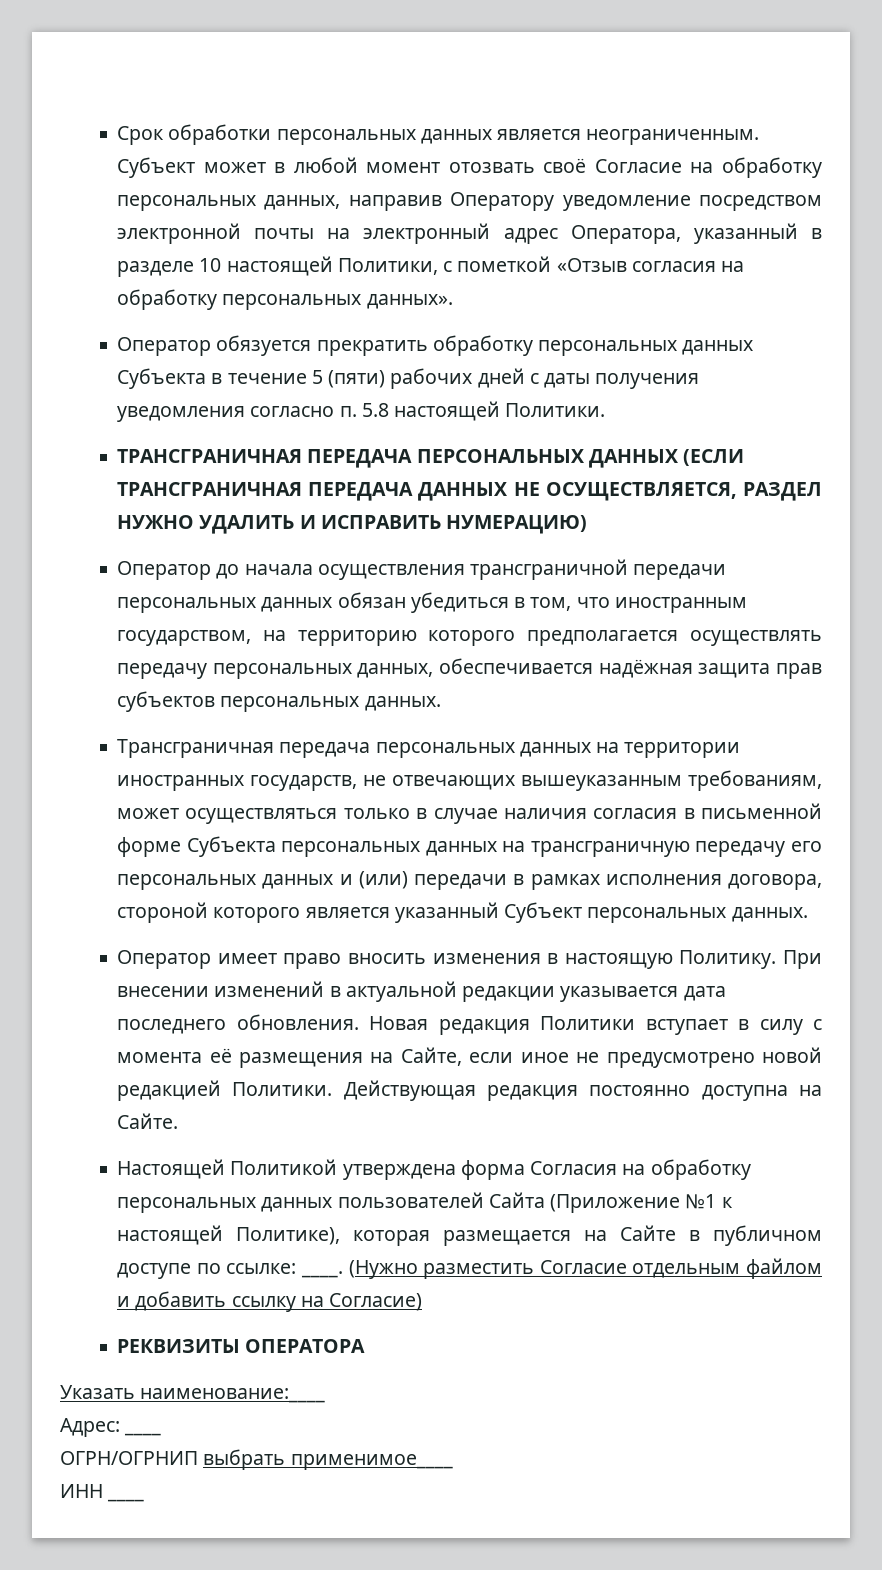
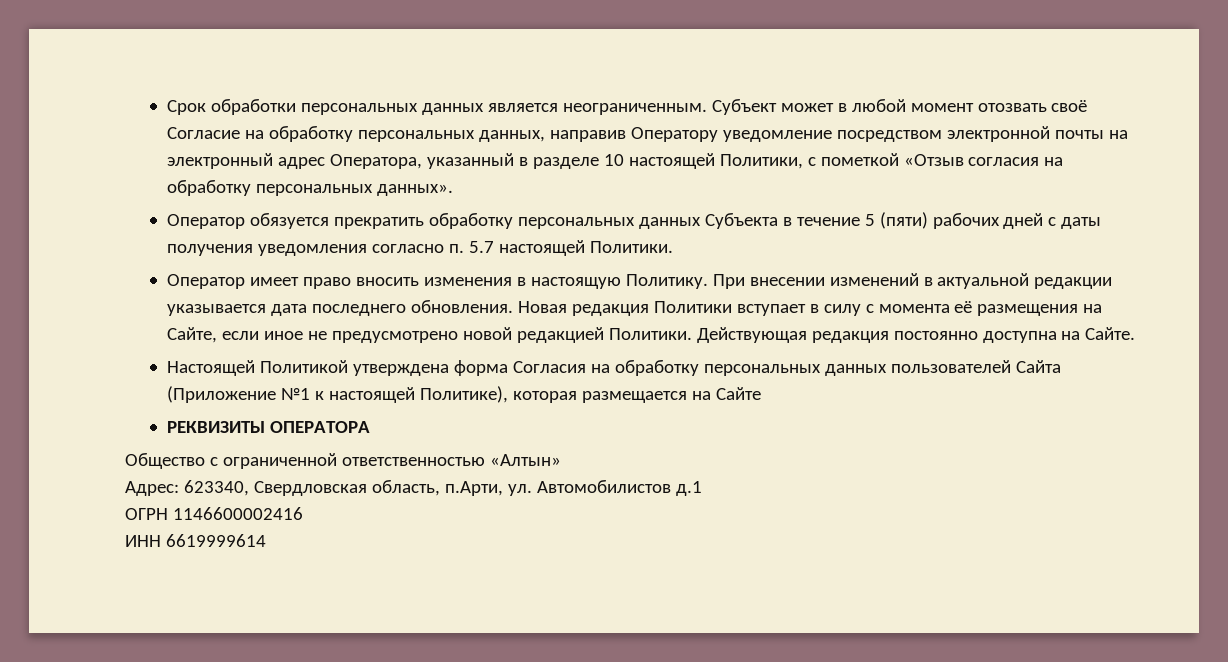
[361,403,389,417] 5.8 -> [468,241,494,253] 5.7
[117,449,745,468] [117,482,822,501] [117,515,588,534] [117,559,727,580] [117,592,747,613] [117,630,823,646] [117,658,823,679] [117,691,441,712] [117,739,741,758] [117,770,823,791] [117,803,822,824] [117,836,822,857] [117,871,822,890] [117,902,808,923] // ТРАНСГРАНИЧНАЯ ПЕРЕДАЧА ПЕРСОНАЛЬНЫХ ДАННЫХ (ЕСЛИ ТРАНСГРАНИЧНАЯ ПЕРЕДАЧА ДАННЫХ НЕ ОСУЩЕСТВЛЯЕТСЯ, РАЗДЕЛ НУЖНО УДАЛИТЬ И ИСПРАВИТЬ НУМЕРАЦИЮ) // Оператор до начала осуществления трансграничной передачи персональных данных обязан убедиться в том, что иностранным государством, на территорию которого предполагается осуществлять передачу персональных данных, обеспечивается надёжная защита прав субъектов персональных данных. // Трансграничная передача персональных данных на территории иностранных государств, не отвечающих вышеуказанным требованиям, может осуществляться только в случае наличия согласия в письменной форме Субъекта персональных данных на трансграничную передачу его персональных данных и (или) передачи в рамках исполнения договора, стороной которого является указанный Субъект персональных данных. -> (673, 247) none
[689,1225,822,1246] [117,1258,822,1279] [117,1291,423,1312] [117,1339,366,1353] [60,1385,326,1403] [60,1418,162,1437] [60,1449,453,1470] в публичном доступе по ссылке: ____. (Нужно разместить Согласие отдельным файлом и добавить ссылку на Согласие) // РЕКВИЗИТЫ ОПЕРАТОРА // Указать наименование:____ // Адрес: ____ // ОГРН/ОГРНИП выбрать применимое____ -> [166,421,370,433] [125,453,561,469] [125,480,702,496] [125,507,303,520] // РЕКВИЗИТЫ ОПЕРАТОРА // Общество с ограниченной ответственностью «Алтын» // Адрес: 623340, Свердловская область, п.Арти, ул. Автомобилистов д.1 // ОГРН 1146600002416
[107,1498,145,1502] ____ -> [165,534,266,547] 6619999614

